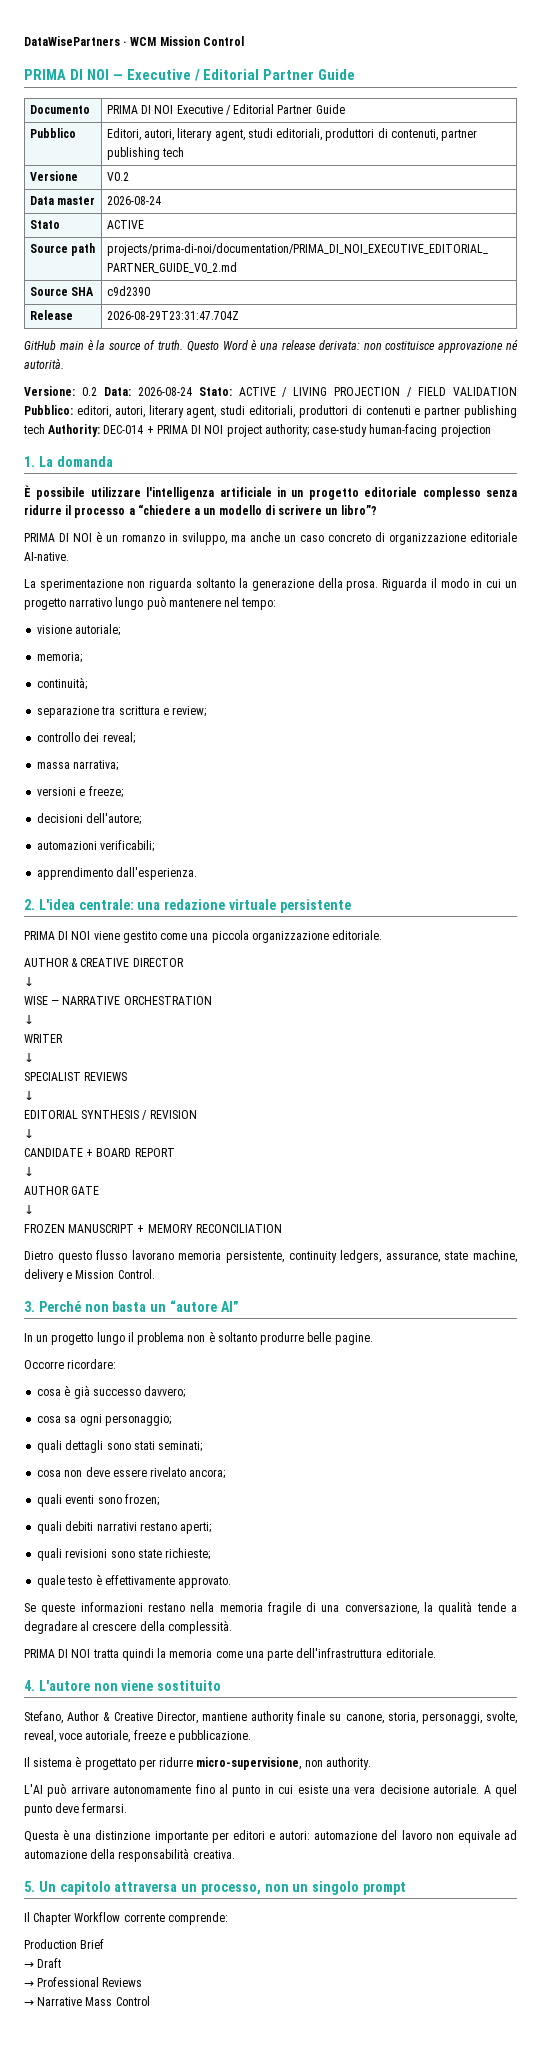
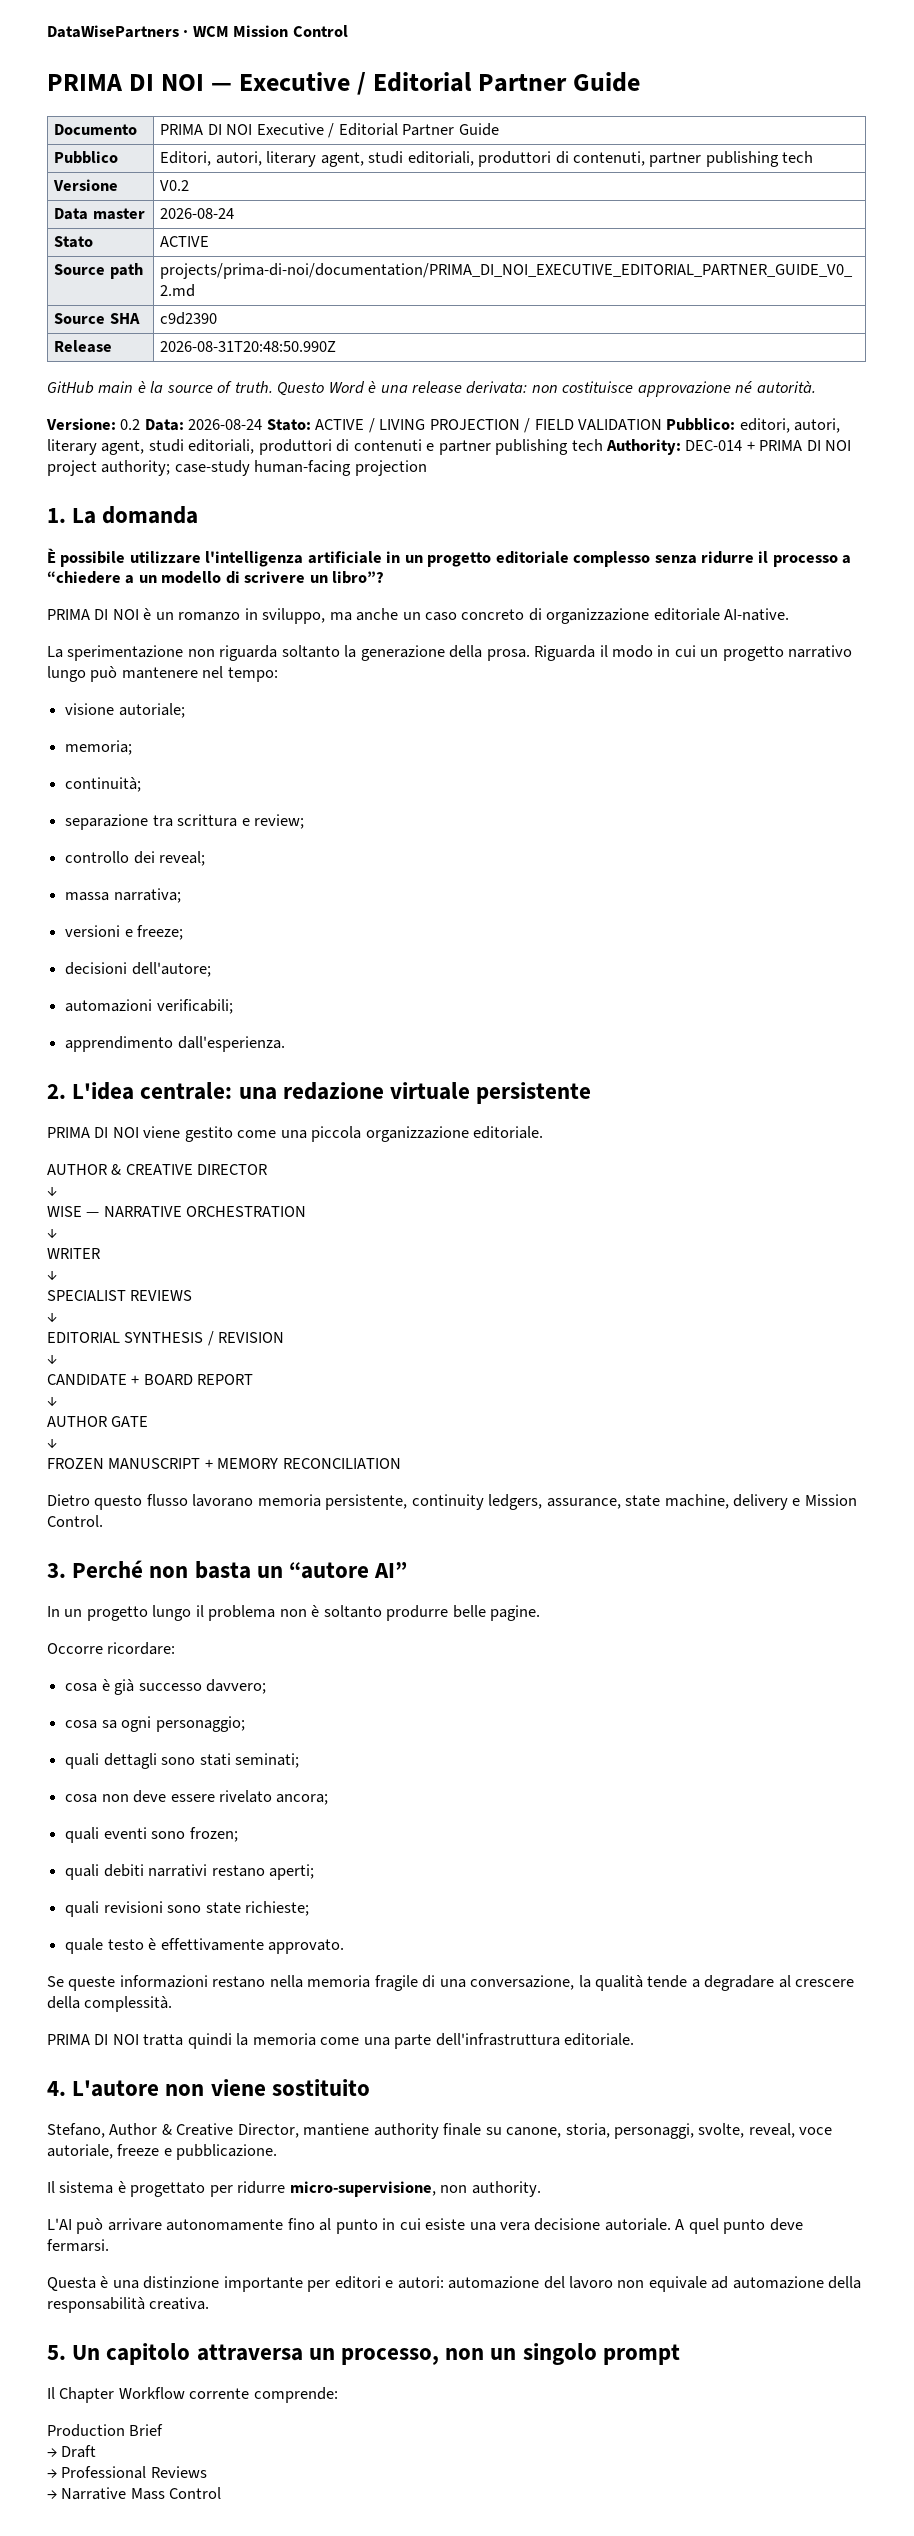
[107,311,240,320] 2026-08-29T23:31:47.704Z -> [160,341,337,352] 2026-08-31T20:48:50.990Z

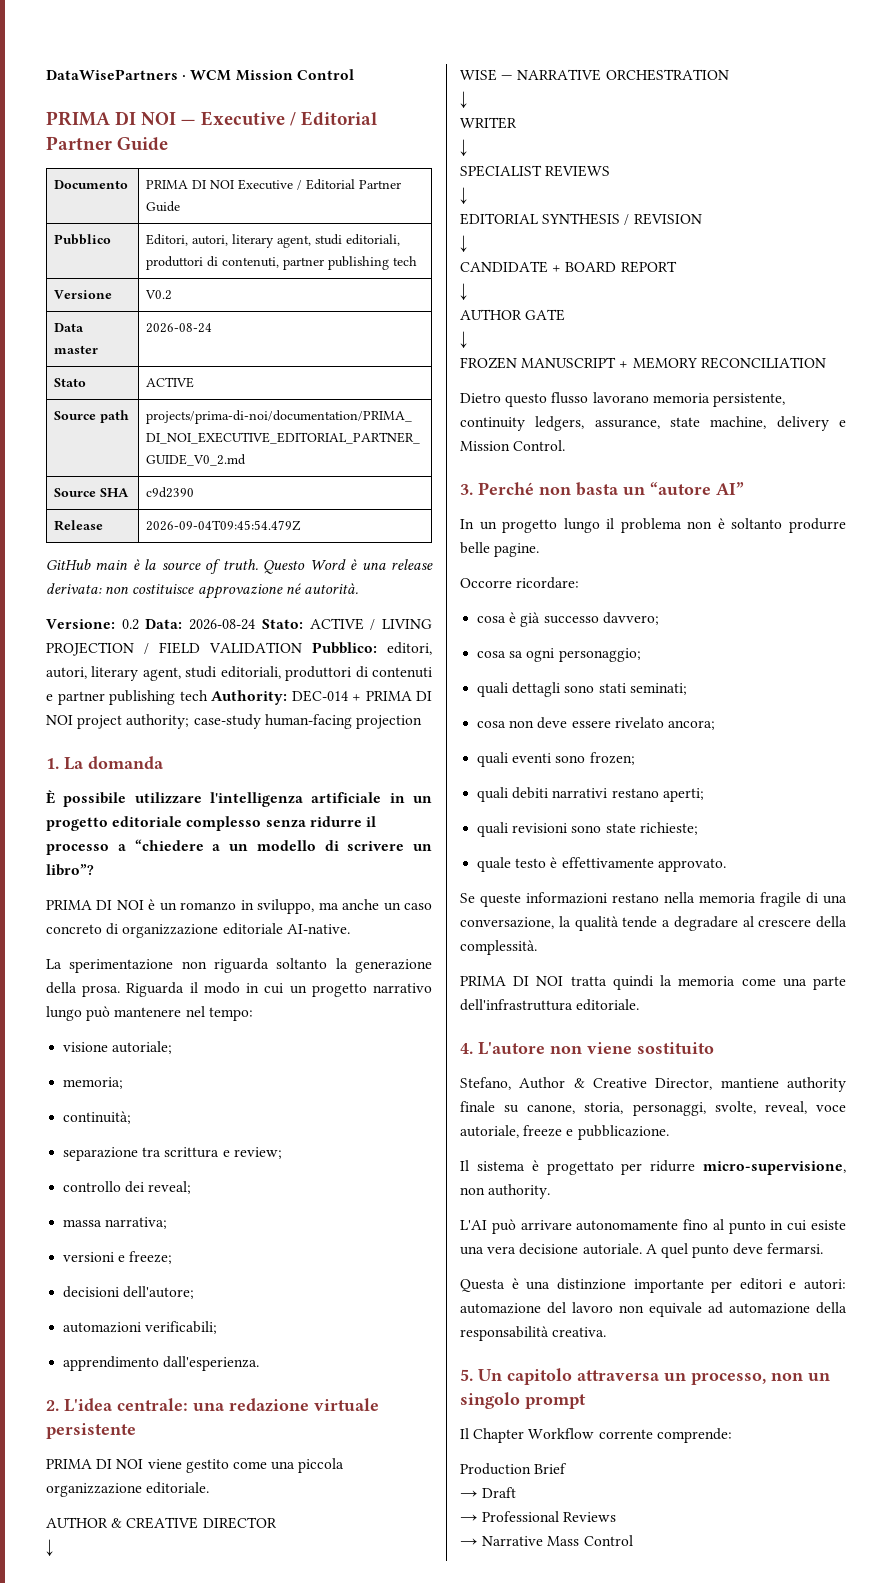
[160,341,337,352] 2026-08-31T20:48:50.990Z -> [146,520,302,531] 2026-09-04T09:45:54.479Z

